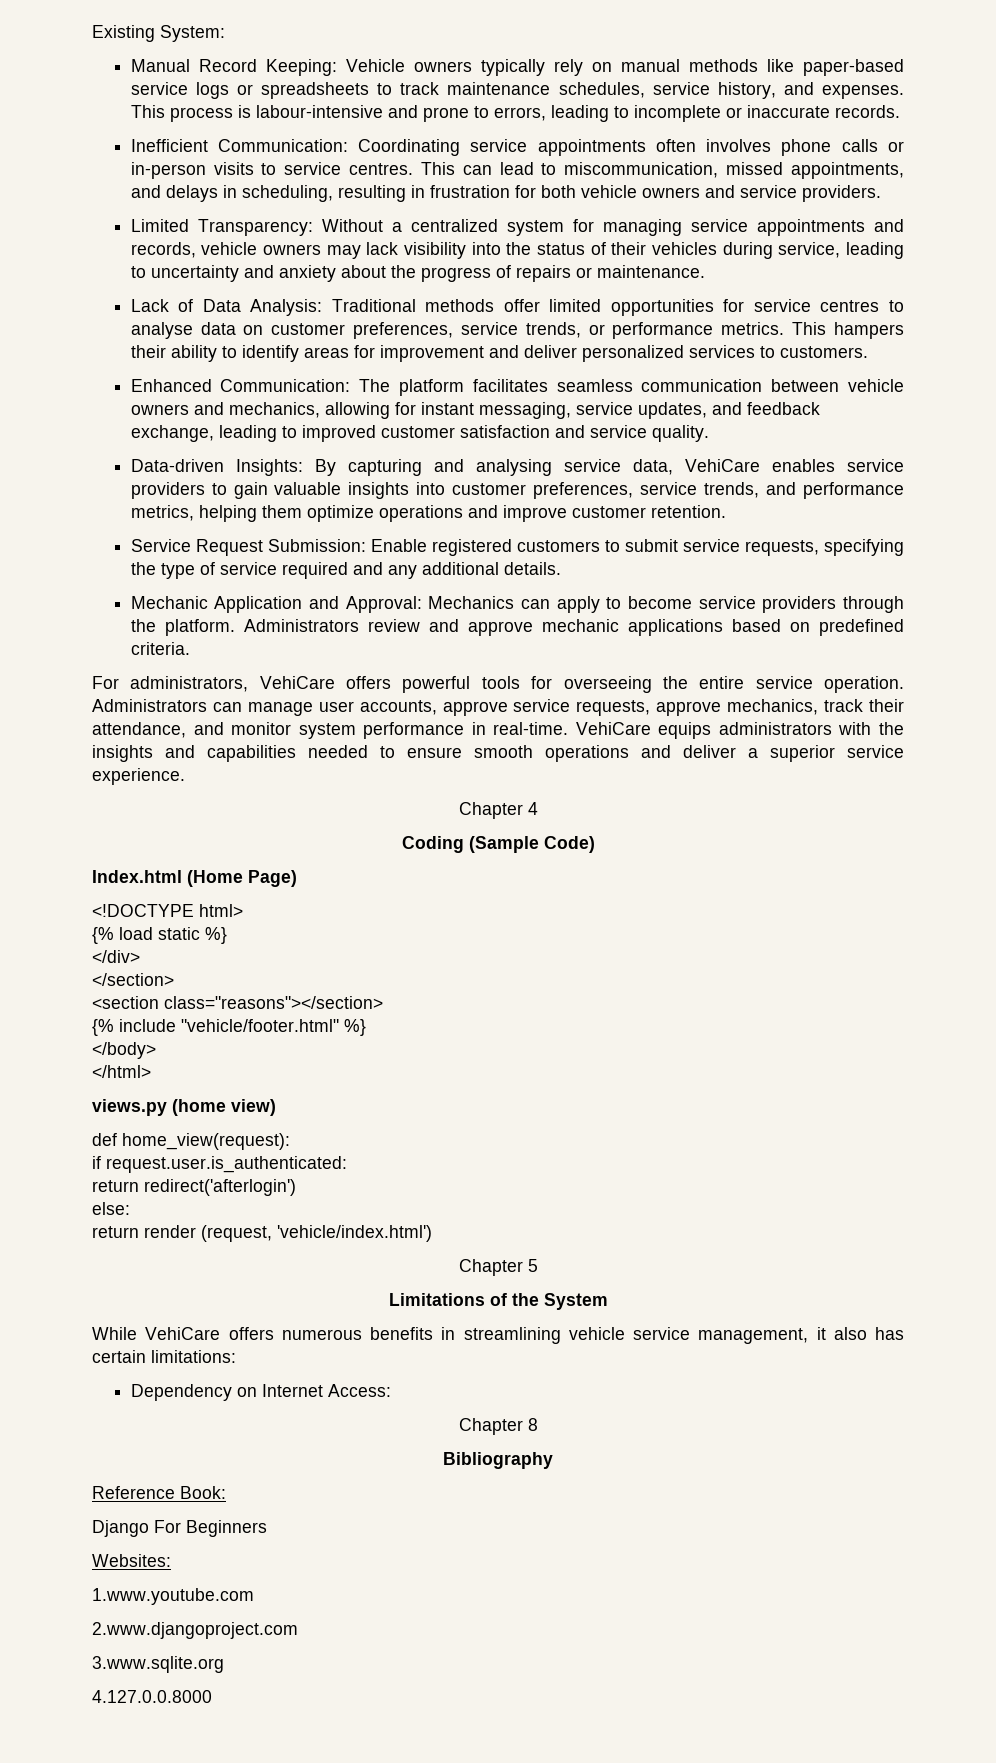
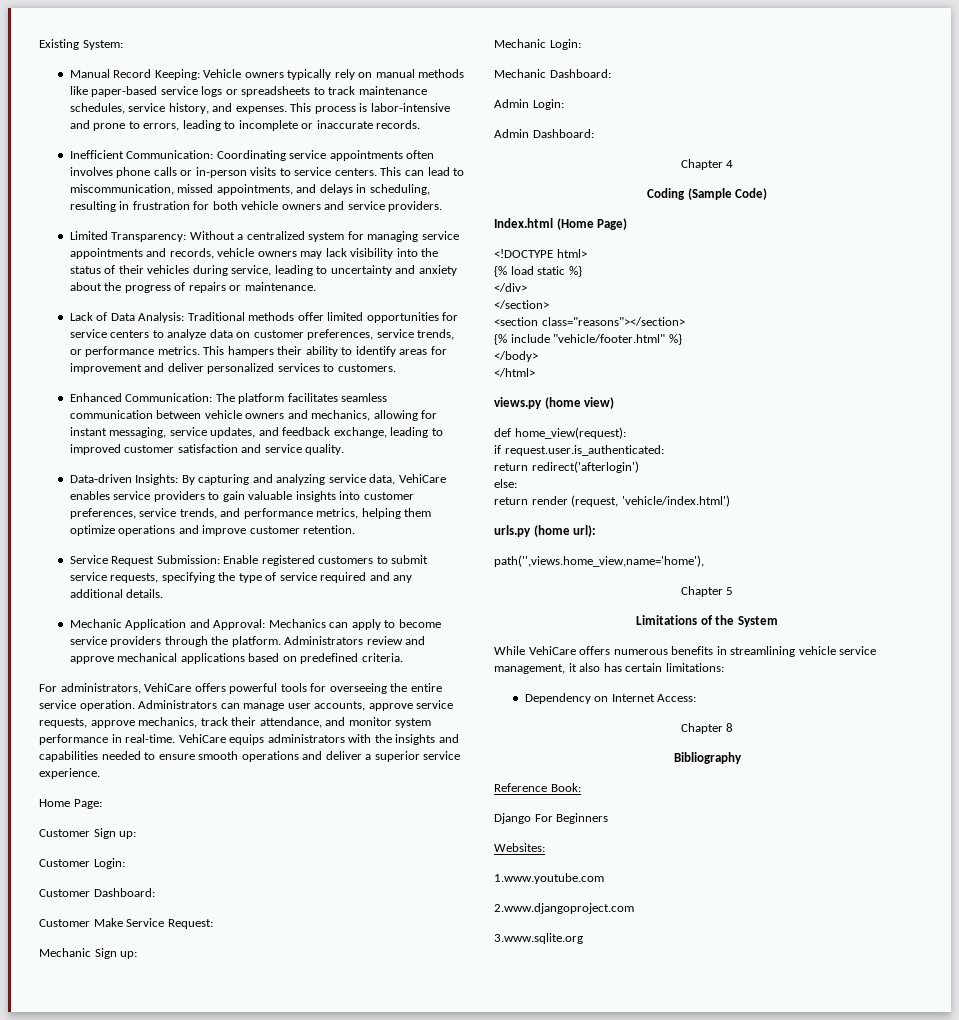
[255,105,383,118] labour-intensive -> [370,103,450,112] labor-intensive
[349,163,414,175] centres. -> [334,168,377,176] centers.
[820,300,904,312] [130,322,193,339] centres to analyse -> [110,329,207,340] centers to analyze
[475,459,552,476] analysing -> [276,474,326,485] analyzing
[541,619,619,632] mechanic -> [117,653,178,662] mechanical
(185, 776) none -> [39,799,102,809] [39,828,137,839] [39,858,125,869] [39,888,155,897] [39,918,213,929] [39,948,138,959] [494,39,581,50] [494,69,611,78] [494,99,564,110] [494,129,594,138] // Home Page: // Customer Sign up: // Customer Login: // Customer Dashboard: // Customer Make Service Request: // Mechanic Sign up: // Mechanic Login: // Mechanic Dashboard: // Admin Login: // Admin Dashboard:
(432, 1233) none -> [494,525,597,537] [494,555,704,567] // urls.py (home url): // path('',views.home_view,name='home'),
[92,1690,212,1703] // 4.127.0.0.8000 -> (583, 938) none

